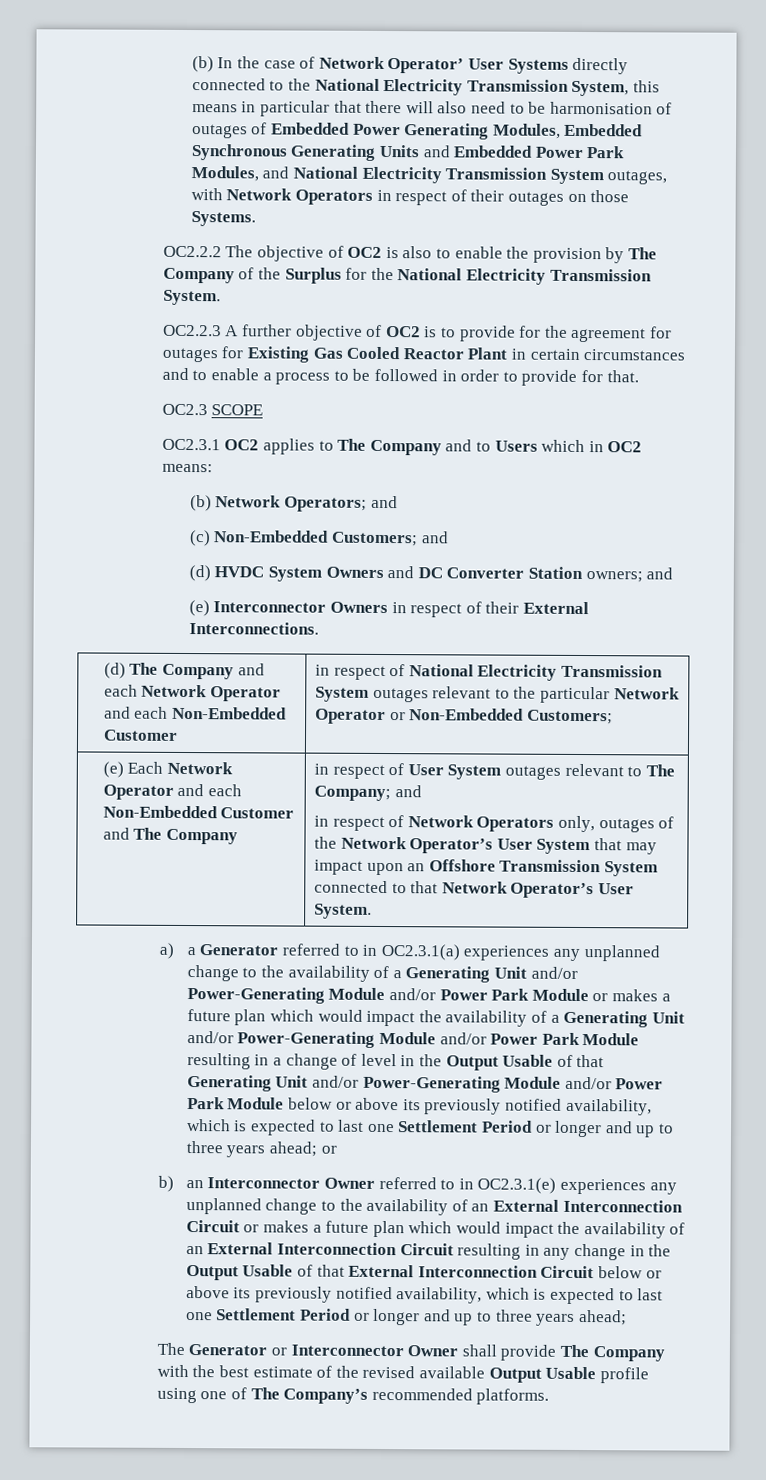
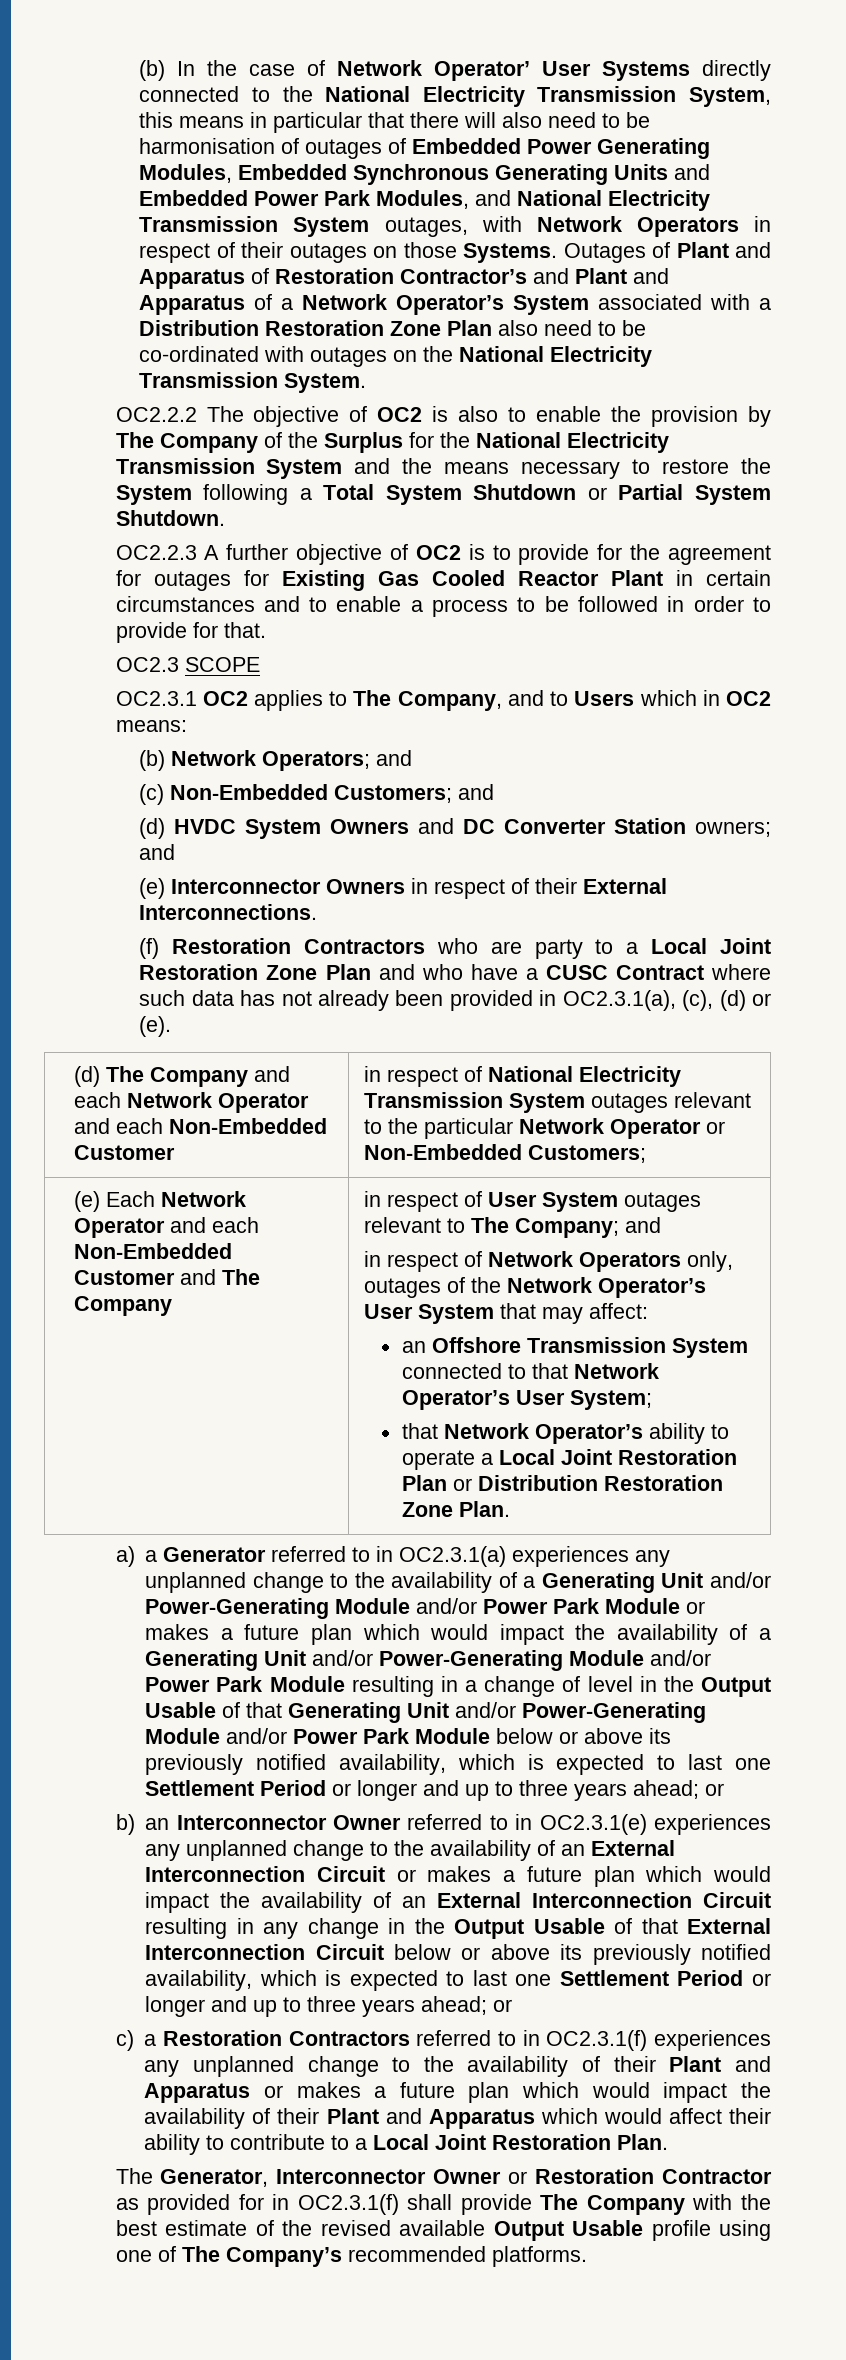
(256, 219) none -> [563,242,772,263] [139,268,670,289] [139,294,772,315] [139,320,647,336] [139,346,653,367] [139,372,367,393] Outages of Plant and Apparatus of Restoration Contractor’s and Plant and Apparatus of a Network Operator’s System associated with a Distribution Restoration Zone Plan also need to be co-ordinated with outages on the National Electricity Transmission System.
[162,289,221,306] System. -> [266,458,771,479] [115,484,771,505] [115,510,225,526] System and the means necessary to restore the System following a Total System Shutdown or Partial System Shutdown.
[369,439,442,456] Company -> [397,691,502,711] Company,
(319, 628) none -> [139,938,772,959] [139,964,771,980] [139,990,771,1011] [139,1016,172,1037] // (f) Restoration Contractors who are party to a Local Joint Restoration Zone Plan and who have a CUSC Contract where such data has not already been provided in OC2.3.1(a), (c), (d) or (e).
[314,859,404,876] impact upon -> [588,1303,648,1319] affect: //
[314,903,373,919] System. -> [569,1390,652,1410] [401,1423,729,1444] [401,1449,737,1470] [401,1475,723,1491] [401,1501,510,1517] System; // that Network Operator’s ability to operate a Local Joint Restoration Plan or Distribution Restoration Zone Plan.
[156,1342,459,1357] // The Generator or Interconnector Owner -> [493,1999,513,2012] [115,2030,771,2051] [144,2056,772,2077] [144,2082,772,2103] [144,2108,772,2129] [144,2134,669,2155] [115,2168,772,2187] [115,2194,399,2215] or // c) a Restoration Contractors referred to in OC2.3.1(f) experiences any unplanned change to the availability of their Plant and Apparatus or makes a future plan which would impact the availability of their Plant and Apparatus which would affect their ability to contribute to a Local Joint Restoration Plan. // The Generator, Interconnector Owner or Restoration Contractor as provided for in OC2.3.1(f)

